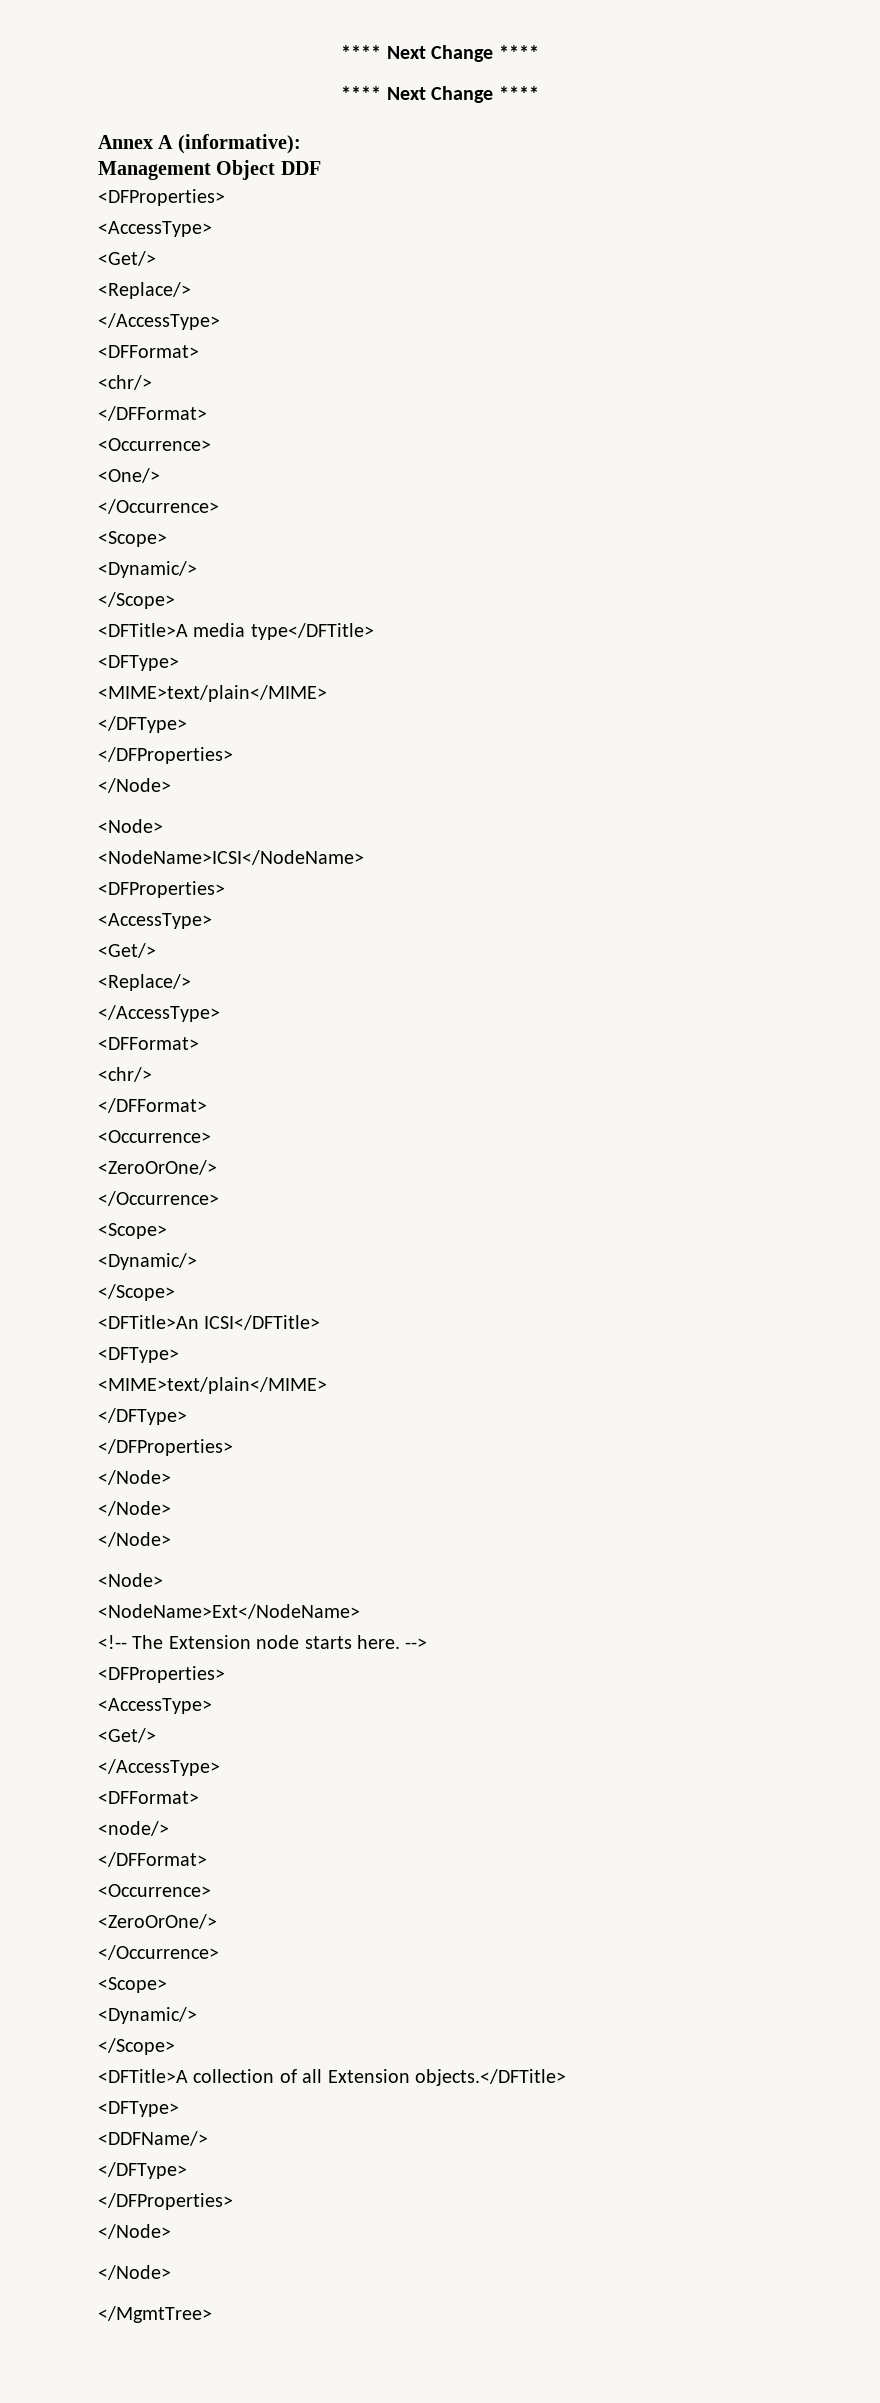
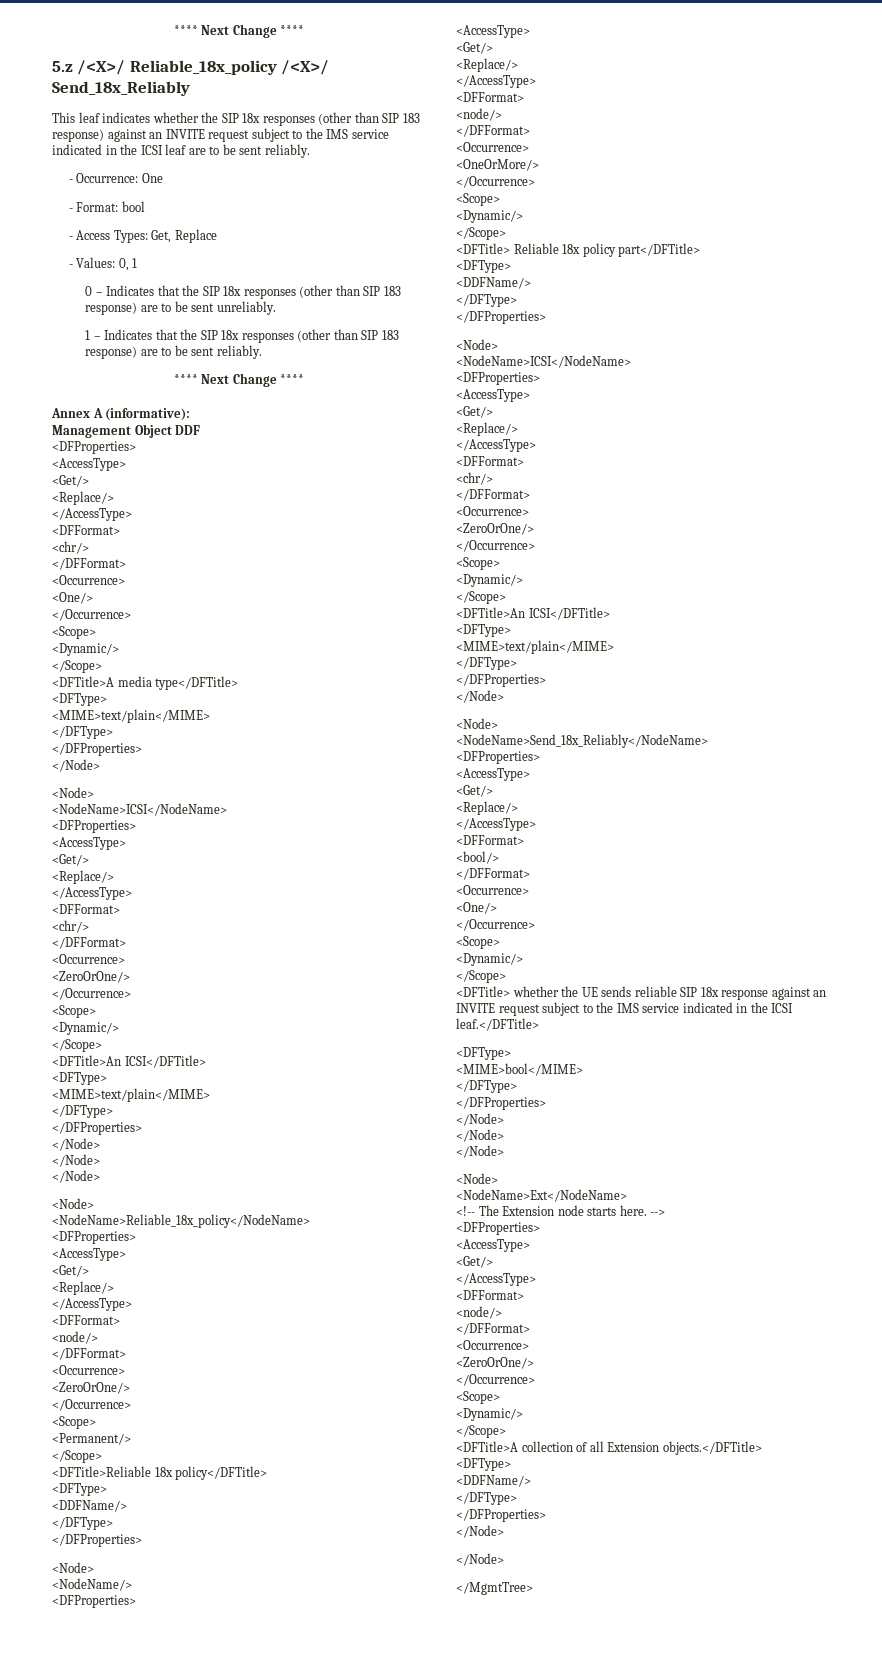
[341,45,539,62] **** Next Change **** -> [173,24,305,38] [52,60,330,75] [52,81,190,96] [52,112,420,126] [52,128,389,142] [52,144,310,158] [68,173,163,183] [68,201,145,212] [68,229,217,243] [68,257,138,271] [85,285,401,299] [85,301,276,315] [85,329,399,343] [85,345,262,359] **** Next Change **** // 5.z /<X>/ Reliable_18x_policy /<X>/ Send_18x_Reliably // This leaf indicates whether the SIP 18x responses (other than SIP 183 response) against an INVITE request subject to the IMS service indicated in the ICSI leaf are to be sent reliably. // - Occurrence: One // - Format: bool // - Access Types: Get, Replace // - Values: 0, 1 // 0 – Indicates that the SIP 18x responses (other than SIP 183 response) are to be sent unreliably. // 1 – Indicates that the SIP 18x responses (other than SIP 183 response) are to be sent reliably.
(163, 1580) none -> [52,1214,310,1228] [52,1231,136,1244] [52,1248,126,1261] [52,1265,89,1277] [52,1281,114,1295] [52,1298,132,1311] [52,1315,120,1325] [52,1331,98,1344] [52,1348,126,1360] [52,1365,125,1375] [52,1382,130,1394] [52,1399,131,1411] [52,1416,96,1429] [52,1433,131,1445] [52,1450,102,1463] [52,1466,268,1480] [52,1483,107,1496] [52,1500,127,1512] [52,1517,113,1530] [52,1534,142,1547] [52,1562,94,1573] [52,1578,132,1591] [52,1595,136,1608] [456,25,530,38] [456,42,493,54] [456,58,518,72] [456,75,536,88] [456,92,524,102] [456,108,502,121] [456,125,530,137] [456,142,529,152] [456,159,539,171] [456,176,535,188] [456,193,500,206] [456,210,523,223] [456,227,506,240] [456,243,701,257] [456,260,511,273] [456,277,531,289] [456,294,517,307] [456,311,546,324] [456,339,498,350] [456,355,631,368] [456,372,540,385] [456,389,530,402] [456,406,493,418] [456,422,518,436] [456,439,536,452] [456,456,524,466] [456,472,493,485] [456,489,530,501] [456,506,529,516] [456,523,534,535] [456,540,535,552] [456,557,500,570] [456,574,523,587] [456,591,506,604] [456,607,610,620] [456,624,511,637] [456,640,614,654] [456,657,517,670] [456,674,546,687] [456,690,504,703] [456,718,498,729] [456,734,708,748] [456,751,540,764] [456,768,530,781] [456,785,493,797] [456,801,518,815] [456,818,536,831] [456,835,524,845] [456,851,499,864] [456,868,530,880] [456,885,529,895] [456,902,497,914] [456,919,535,931] [456,936,500,949] [456,953,523,966] [456,970,506,983] [456,986,827,1000] [456,1002,794,1016] [456,1018,539,1031] [456,1047,511,1060] [456,1063,583,1076] [456,1080,517,1093] [456,1097,546,1110] [456,1113,504,1126] [456,1129,504,1142] [456,1145,504,1158] [456,1173,498,1184] // <NodeName>Reliable_18x_policy</NodeName> // <DFProperties> // <AccessType> // <Get/> // <Replace/> // </AccessType> // <DFFormat> // <node/> // </DFFormat> // <Occurrence> // <ZeroOrOne/> // </Occurrence> // <Scope> // <Permanent/> // </Scope> // <DFTitle>Reliable 18x policy</DFTitle> // <DFType> // <DDFName/> // </DFType> // </DFProperties> // <Node> // <NodeName/> // <DFProperties> // <AccessType> // <Get/> // <Replace/> // </AccessType> // <DFFormat> // <node/> // </DFFormat> // <Occurrence> // <OneOrMore/> // </Occurrence> // <Scope> // <Dynamic/> // </Scope> // <DFTitle> Reliable 18x policy part</DFTitle> // <DFType> // <DDFName/> // </DFType> // </DFProperties> // <Node> // <NodeName>ICSI</NodeName> // <DFProperties> // <AccessType> // <Get/> // <Replace/> // </AccessType> // <DFFormat> // <chr/> // </DFFormat> // <Occurrence> // <ZeroOrOne/> // </Occurrence> // <Scope> // <Dynamic/> // </Scope> // <DFTitle>An ICSI</DFTitle> // <DFType> // <MIME>text/plain</MIME> // </DFType> // </DFProperties> // </Node> // <Node> // <NodeName>Send_18x_Reliably</NodeName> // <DFProperties> // <AccessType> // <Get/> // <Replace/> // </AccessType> // <DFFormat> // <bool/> // </DFFormat> // <Occurrence> // <One/> // </Occurrence> // <Scope> // <Dynamic/> // </Scope> // <DFTitle> whether the UE sends reliable SIP 18x response against an INVITE request subject to the IMS service indicated in the ICSI leaf.</DFTitle> // <DFType> // <MIME>bool</MIME> // </DFType> // </DFProperties> // </Node> // </Node> // </Node> // <Node>

